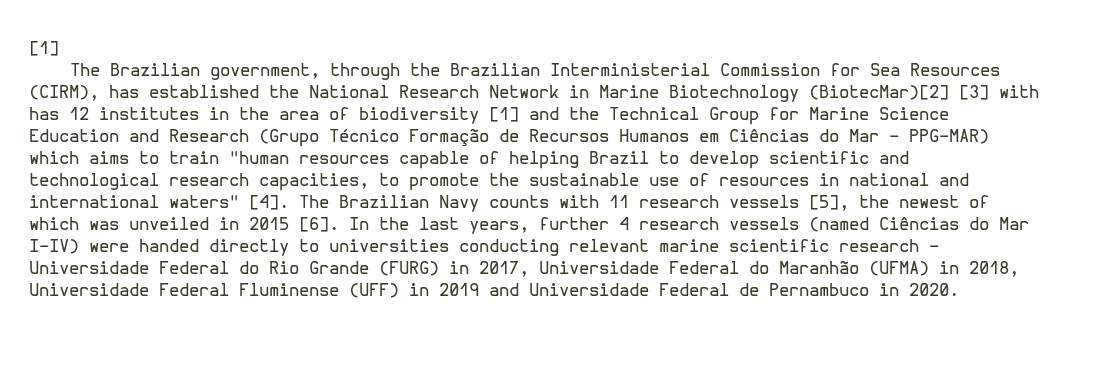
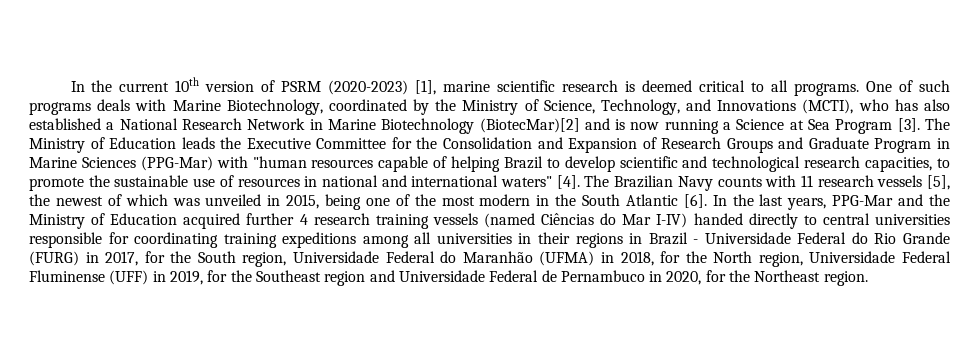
[29,41,59,56] [69,63,1000,80] [29,85,299,101] [1] // The Brazilian government, through the Brazilian Interministerial Commission for Sea Resources (CIRM), has established the -> [70,77,950,96] [29,99,950,115] [29,118,115,130] In the current 10th version of PSRM (2020-2023) [1], marine scientific research is deemed critical to all programs. One of such programs deals with Marine Biotechnology, coordinated by the Ministry of Science, Technology, and Innovations (MCTI), who has also established a
[959,85,1039,100] [29,107,949,125] [29,129,989,147] [29,151,219,164] [3] with has 12 institutes in the area of biodiversity [1] and the Technical Group for Marine Science Education and Research (Grupo Técnico Formação de Recursos Humanos em Ciências do Mar – PPG-MAR) which aims to train -> [584,118,950,134] [29,137,950,153] [29,156,248,171] and is now running a Science at Sea Program [3]. The Ministry of Education leads the Executive Committee for the Consolidation and Expansion of Research Groups and Graduate Program in Marine Sciences (PPG-Mar) with
[249,217,289,230] 2015 -> [286,194,678,210] 2015, being one of the most modern in the South Atlantic
(529, 227) none -> [832,194,950,206] [29,213,241,229] PPG-Mar and the Ministry of Education acquired
(719, 223) none -> [375,214,429,229] training
[89,243,129,252] were -> (688, 220) none
[329,239,919,256] universities conducting relevant marine scientific research -> [822,213,950,225] [29,232,688,248] central universities responsible for coordinating training expeditions among all universities in their regions in Brazil
(529, 269) none -> [144,251,287,267] for the South region,
(1019, 269) none -> [660,251,803,267] for the North region,
[439,283,479,296] 2019 -> [169,270,366,286] 2019, for the Southeast region
[909,283,959,296] 2020. -> [666,270,868,286] 2020, for the Northeast region.

